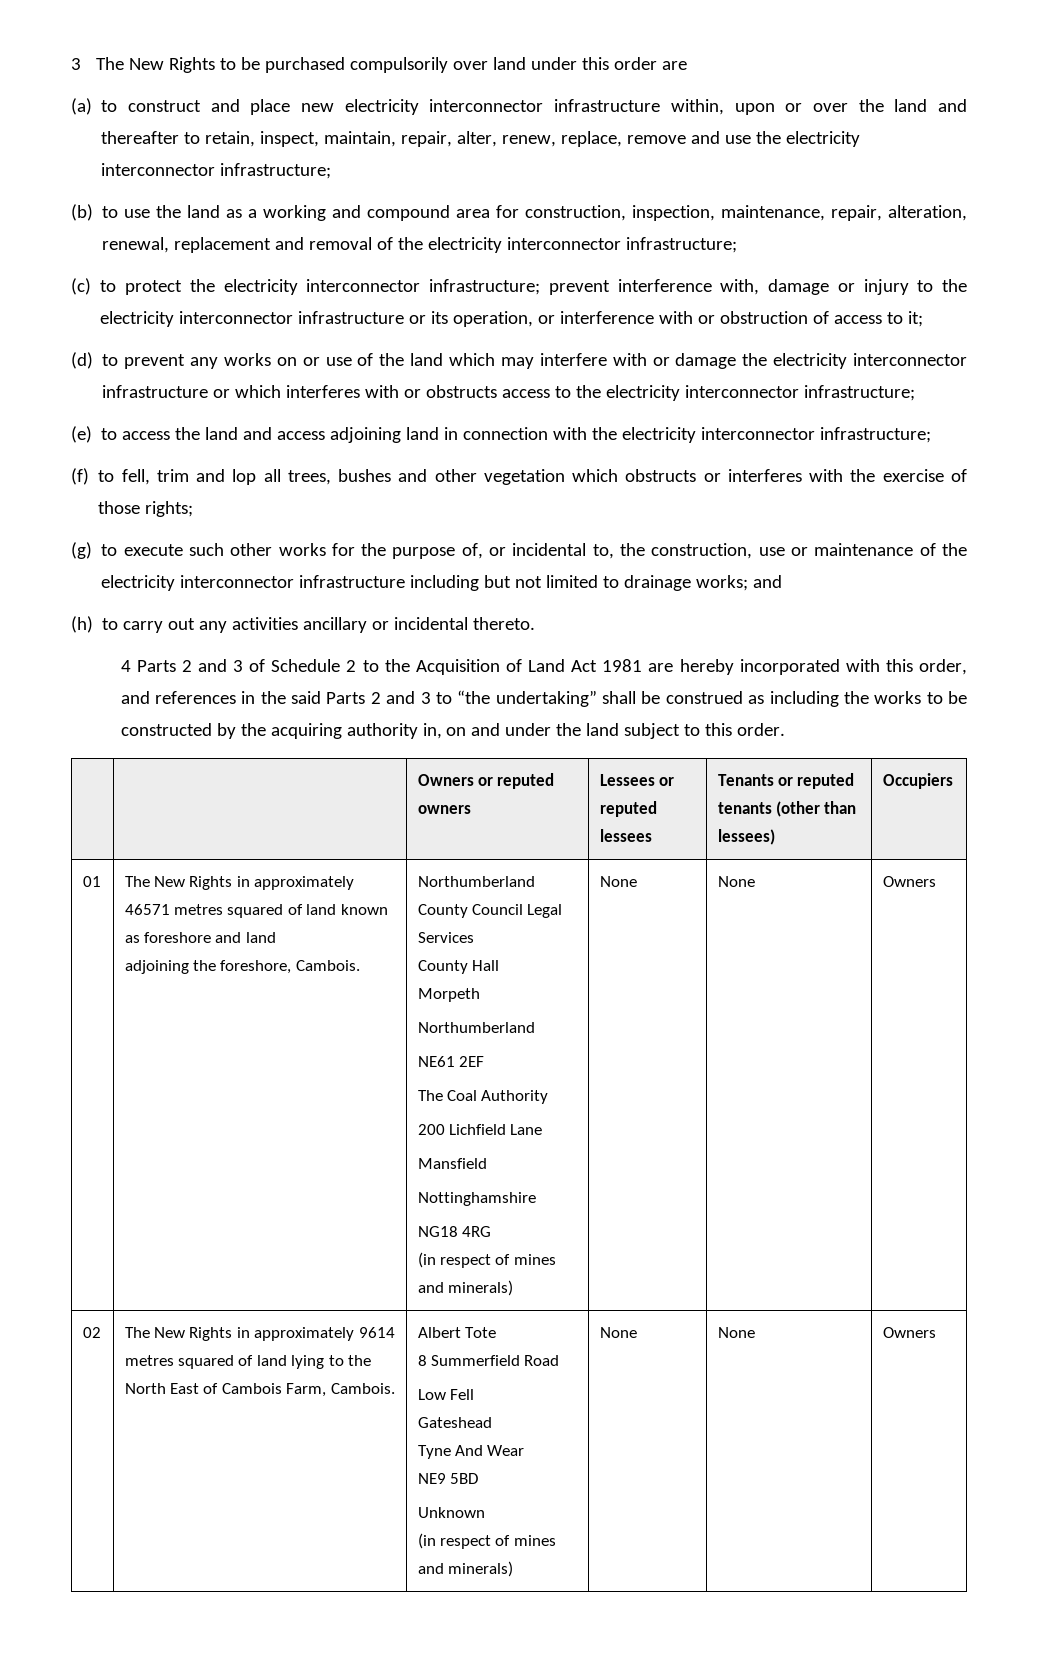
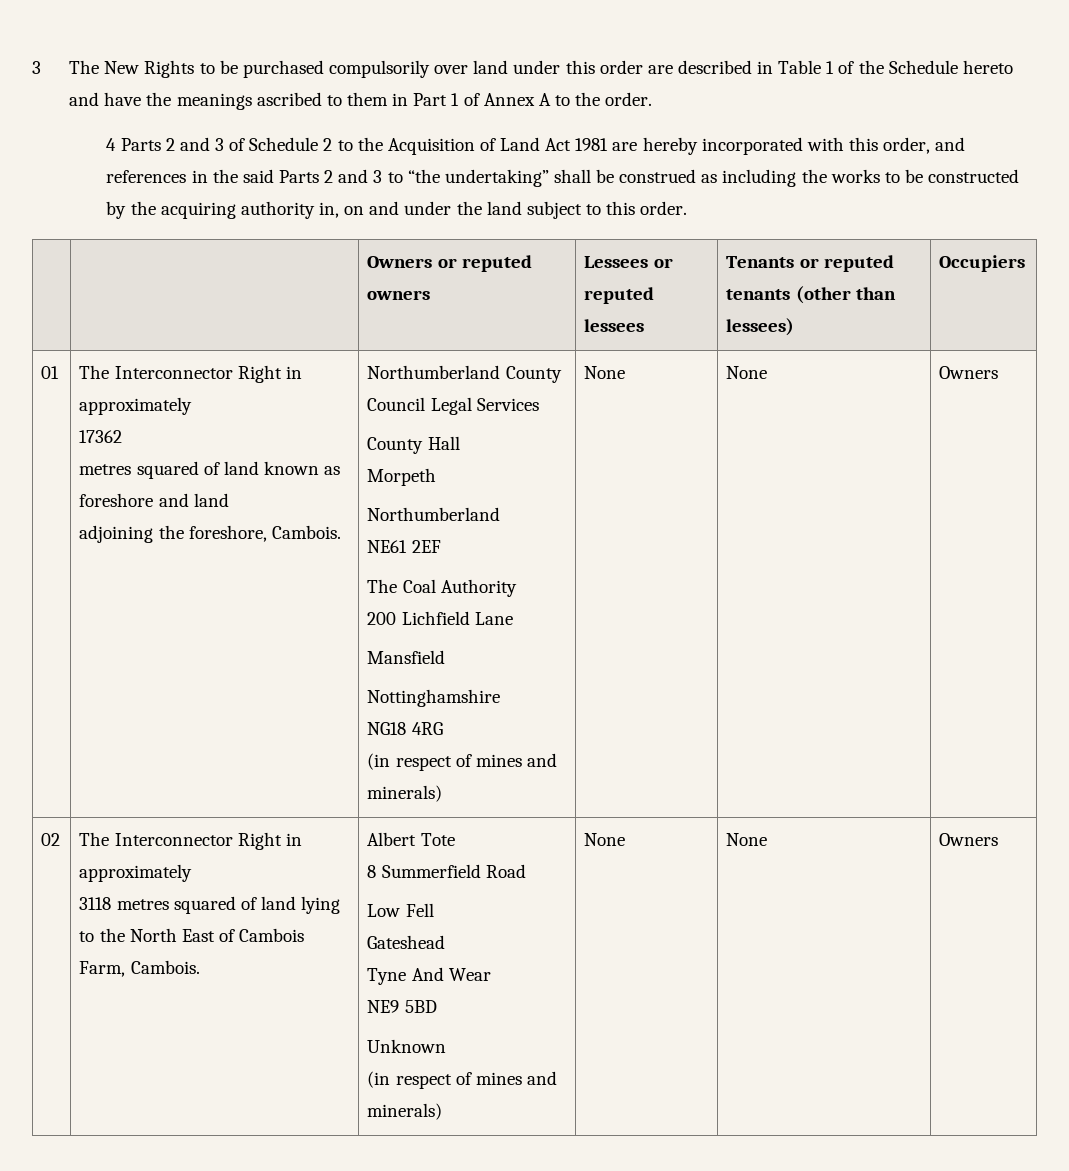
[71,98,967,115] [101,131,861,147] [101,163,332,179] [71,204,967,221] [102,237,738,253] [71,278,967,295] [100,311,924,327] [71,352,967,369] [102,385,916,401] [71,426,932,443] [71,468,968,485] [98,501,194,517] [71,542,968,559] [101,575,783,591] [71,616,536,633] // (a) to construct and place new electricity interconnector infrastructure within, upon or over the land and thereafter to retain, inspect, maintain, repair, alter, renew, replace, remove and use the electricity interconnector infrastructure; // (b) to use the land as a working and compound area for construction, inspection, maintenance, repair, alteration, renewal, replacement and removal of the electricity interconnector infrastructure; // (c) to protect the electricity interconnector infrastructure; prevent interference with, damage or injury to the electricity interconnector infrastructure or its operation, or interference with or obstruction of access to it; // (d) to prevent any works on or use of the land which may interfere with or damage the electricity interconnector infrastructure or which interferes with or obstructs access to the electricity interconnector infrastructure; // (e) to access the land and access adjoining land in connection with the electricity interconnector infrastructure; // (f) to fell, trim and lop all trees, bushes and other vegetation which obstructs or interferes with the exercise of those rights; // (g) to execute such other works for the purpose of, or incidental to, the construction, use or maintenance of the electricity interconnector infrastructure including but not limited to drainage works; and // (h) to carry out any activities ancillary or incidental thereto. -> [677,60,1013,74] [69,92,653,110] described in Table 1 of the Schedule hereto and have the meanings ascribed to them in Part 1 of Annex A to the order.
[154,876,355,890] [124,904,170,915] New Rights in approximately 46571 -> [114,365,302,383] [79,397,193,415] [79,430,123,443] Interconnector Right in approximately // 17362 //
[154,1327,395,1341] New Rights in approximately 9614 -> [114,832,302,850] [79,864,193,882] [79,897,112,910] Interconnector Right in approximately // 3118

